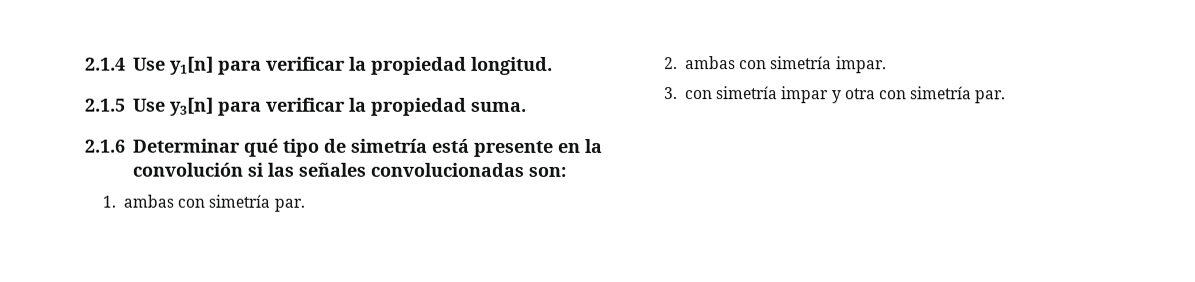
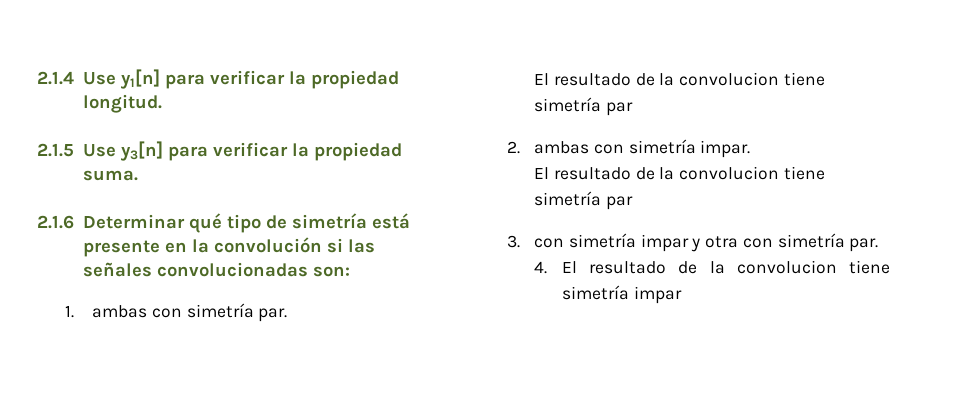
(305, 205) none -> [534,72,825,86] [534,97,633,116] // El resultado de la convolucion tiene simetría par
(887, 65) none -> [534,166,825,180] [534,191,633,210] // El resultado de la convolucion tiene simetría par
(1007, 97) none -> [534,260,890,274] [561,285,682,304] // 4. El resultado de la convolucion tiene simetría impar

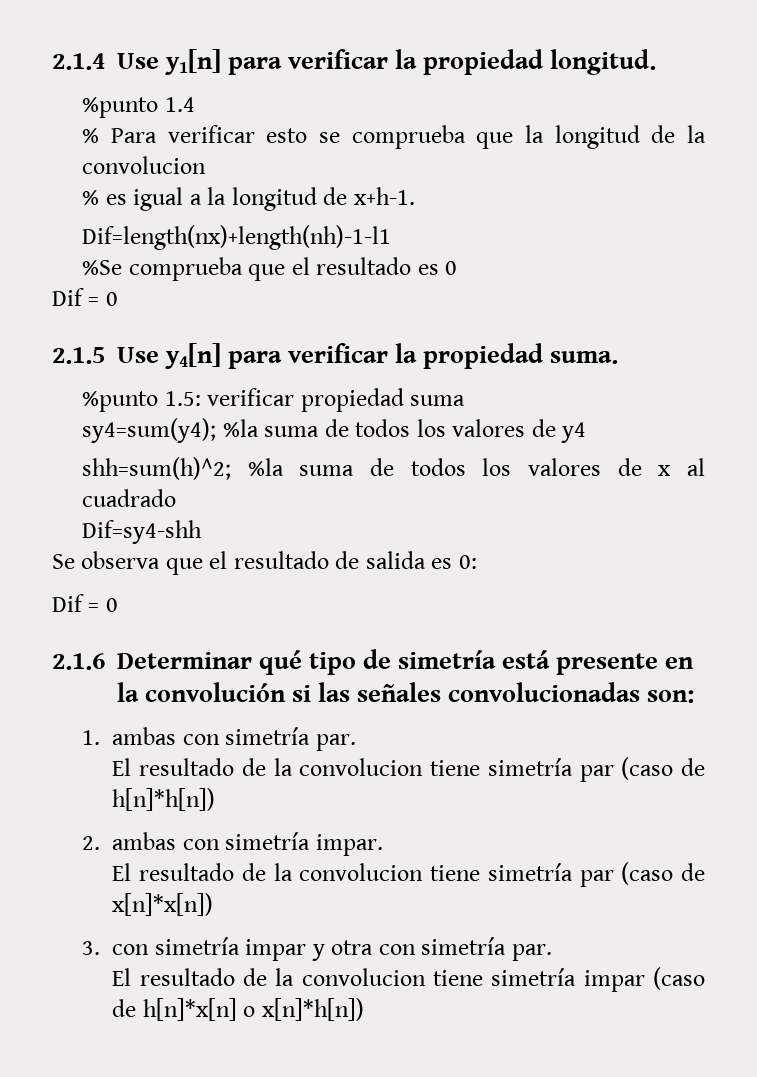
(162, 103) none -> [82,97,195,118] [82,125,706,149] [82,156,207,174] [82,187,415,211] [82,225,392,250] [82,257,458,281] [52,288,118,306] // %punto 1.4 // % Para verificar esto se comprueba que la longitud de la convolucion // % es igual a la longitud de x+h-1. // Dif=length(nx)+length(nh)-1-l1 // %Se comprueba que el resultado es 0 // Dif = 0
[120,141,163,161] y3[n] -> [165,343,222,369] y4[n]
(138, 175) none -> [82,388,466,412] [82,418,586,443] [82,457,705,480] [82,489,177,507] [82,520,203,544] [52,551,477,575] [52,594,118,612] // %punto 1.5: verificar propiedad suma // sy4=sum(y4); %la suma de todos los valores de y4 // shh=sum(h)^2; %la suma de todos los valores de x al cuadrado // Dif=sy4-shh // Se observa que el resultado de salida es 0: // Dif = 0
(633, 109) none -> [621,757,705,780] [112,788,216,811] (caso de h[n]*h[n])
(633, 203) none -> [621,862,705,885] [112,893,214,916] (caso de x[n]*x[n])
[534,261,548,274] 4. -> (552, 952) none
(682, 295) none -> [652,967,705,990] [112,998,364,1021] (caso de h[n]*x[n] o x[n]*h[n])

